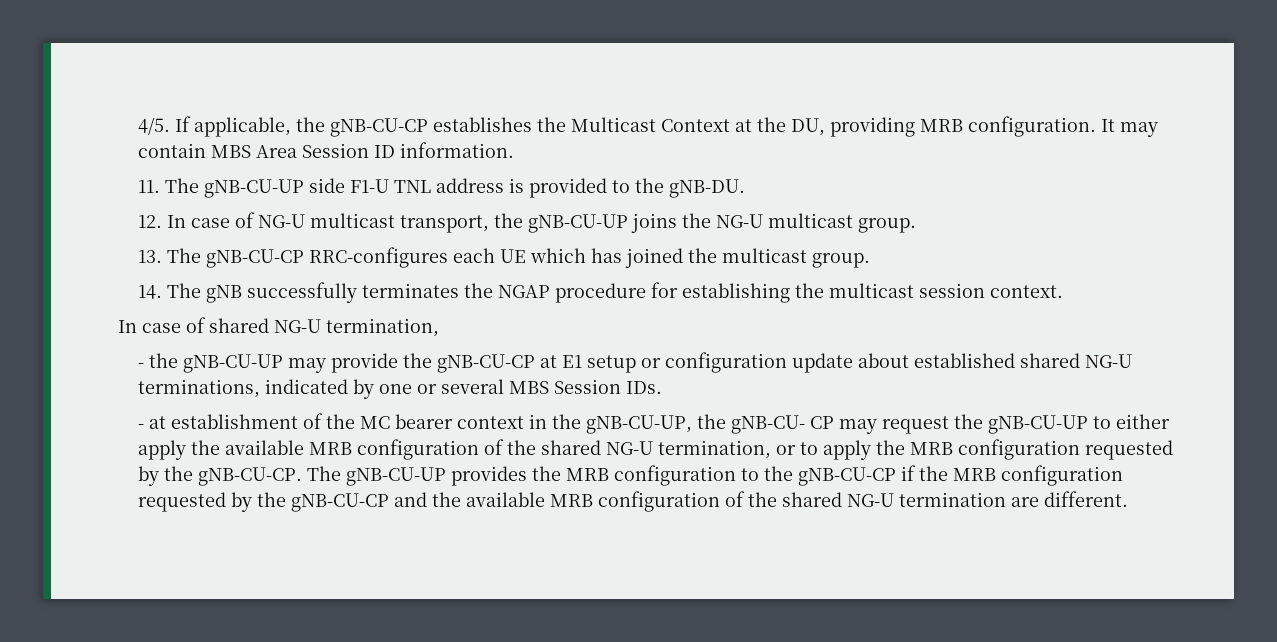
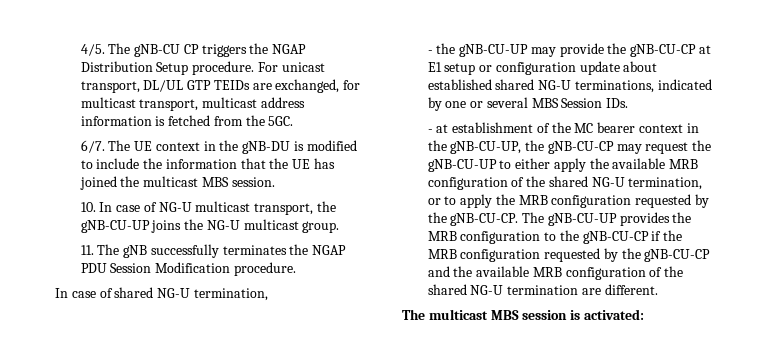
[175,116,1159,137] [138,142,515,158] [138,178,746,198] [138,215,163,228] If applicable, the gNB-CU-CP establishes the Multicast Context at the DU, providing MRB configuration. It may contain MBS Area Session ID information. // 11. The gNB-CU-UP side F1-U TNL address is provided to the gNB-DU. // 12. -> [108,43,307,57] [80,61,325,75] [80,79,361,93] [80,97,305,111] [80,115,294,126] [80,140,357,154] [80,158,335,169] [79,176,275,190] [80,202,96,212] The gNB-CU CP triggers the NGAP Distribution Setup procedure. For unicast transport, DL/UL GTP TEIDs are exchanged, for multicast transport, multicast address information is fetched from the 5GC. // 6/7. The UE context in the gNB-DU is modified to include the information that the UE has joined the multicast MBS session. // 10.
[138,247,871,268] [138,285,163,299] 13. The gNB-CU-CP RRC-configures each UE which has joined the multicast group. // 14. -> [80,245,94,255] 11.
[555,282,1064,303] procedure for establishing the multicast session context. -> [80,262,296,276] PDU Session Modification procedure.
[731,415,835,434] gNB-CU- CP -> [547,141,614,154] gNB-CU-CP
(1129, 499) none -> [402,309,644,320] // The multicast MBS session is activated:

